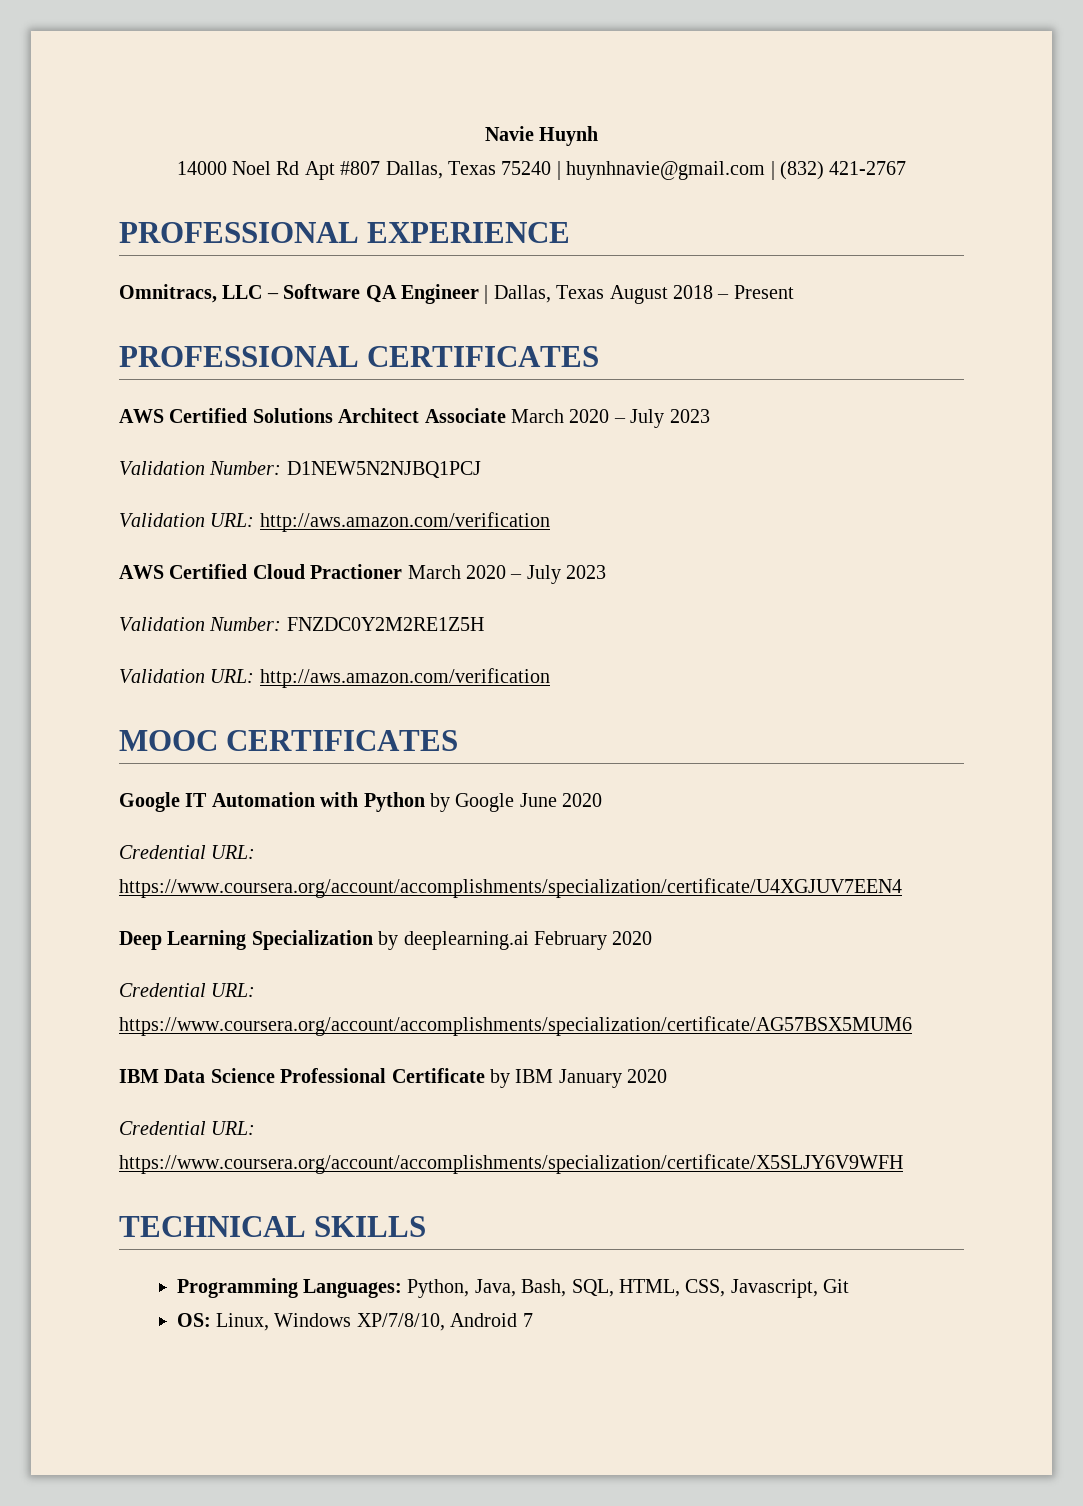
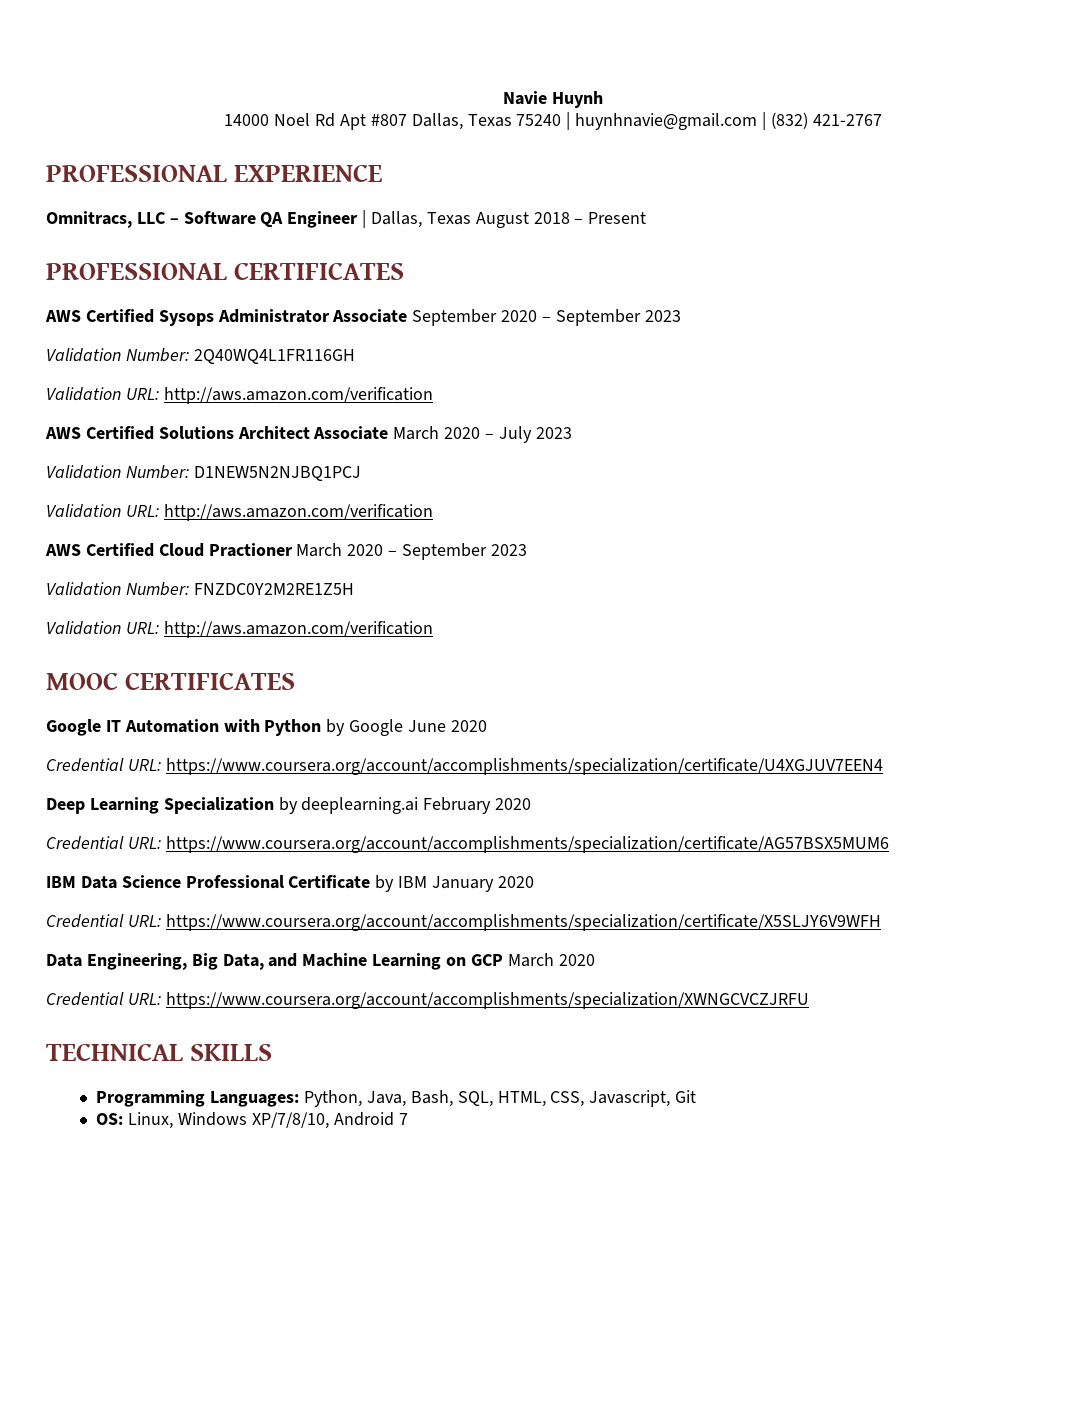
(600, 356) none -> [45,309,681,326] [46,348,355,364] [46,387,433,404] // AWS Certified Sysops Administrator Associate September 2020 – September 2023 // Validation Number: 2Q40WQ4L1FR116GH // Validation URL: http://aws.amazon.com/verification
[526,565,561,584] July -> [402,543,488,560] September
(903, 1164) none -> [46,953,595,970] [46,992,809,1009] // Data Engineering, Big Data, and Machine Learning on GCP March 2020 // Credential URL: https://www.coursera.org/account/accomplishments/specialization/XWNGCVCZJRFU

